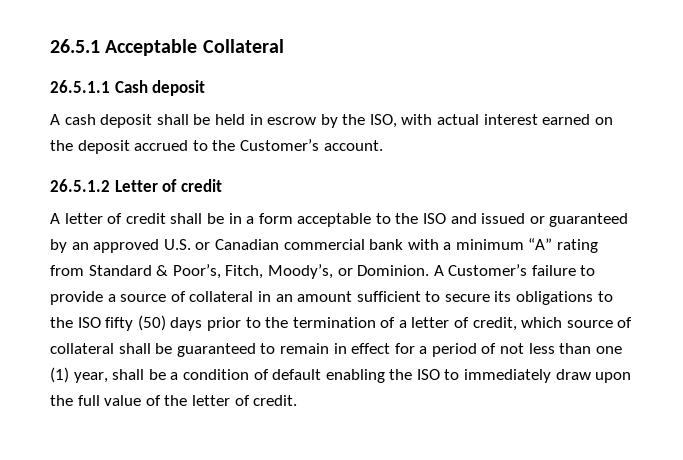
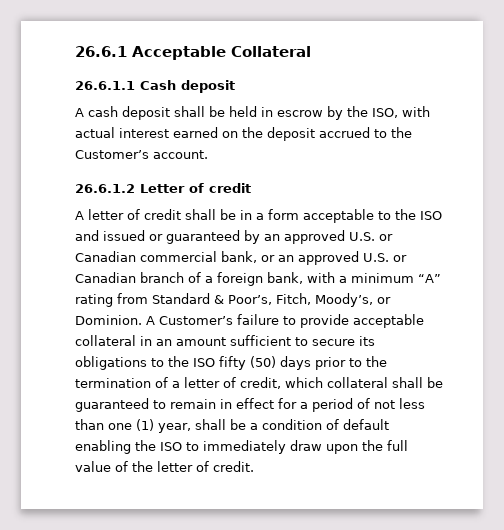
[50,39,100,53] 26.5.1 -> [75,46,127,57] 26.6.1
[50,80,110,93] 26.5.1.1 -> [75,81,135,90] 26.6.1.1
[50,179,110,192] 26.5.1.2 -> [75,184,135,193] 26.6.1.2
[369,239,404,250] bank -> [221,251,407,265] [75,272,303,286] bank, or an approved U.S. or Canadian branch of a foreign bank,
[107,291,186,302] a source of -> [353,314,424,328] acceptable
[566,317,633,328] source of -> (323, 382) none

